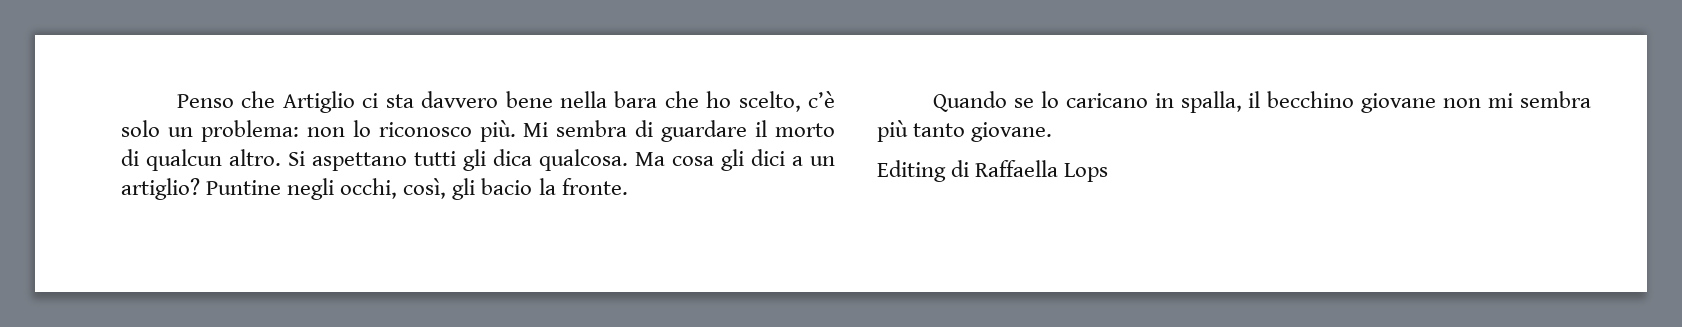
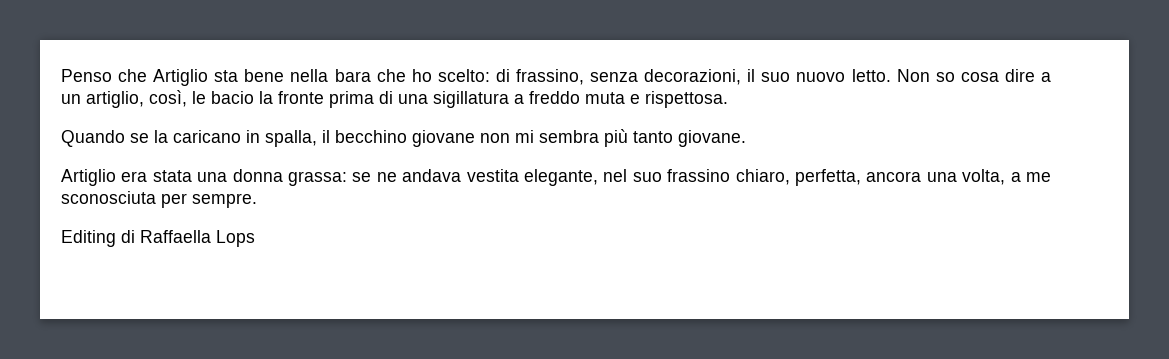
[362,91,499,108] ci sta davvero -> [214,70,239,82] sta
[738,91,836,112] [121,120,835,142] [121,149,835,171] [121,178,628,200] scelto, c’è solo un problema: non lo riconosco più. Mi sembra di guardare il morto di qualcun altro. Si aspettano tutti gli dica qualcosa. Ma cosa gli dici a un artiglio? Puntine negli occhi, così, gli bacio la fronte. -> [437,69,1052,85] [61,90,728,108] scelto: di frassino, senza decorazioni, il suo nuovo letto. Non so cosa dire a un artiglio, così, le bacio la fronte prima di una sigillatura a freddo muta e rispettosa.
[1040,91,1059,108] lo -> [154,130,168,143] la
(1053, 132) none -> [61,169,1051,186] [61,191,257,208] // Artiglio era stata una donna grassa: se ne andava vestita elegante, nel suo frassino chiaro, perfetta, ancora una volta, a me sconosciuta per sempre.

